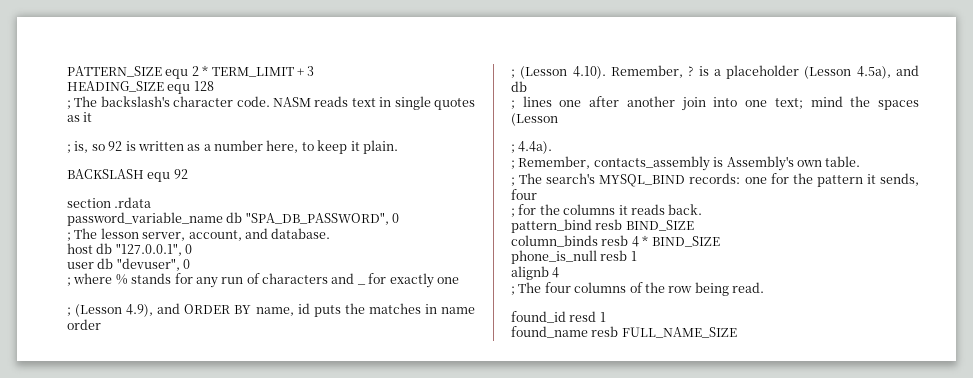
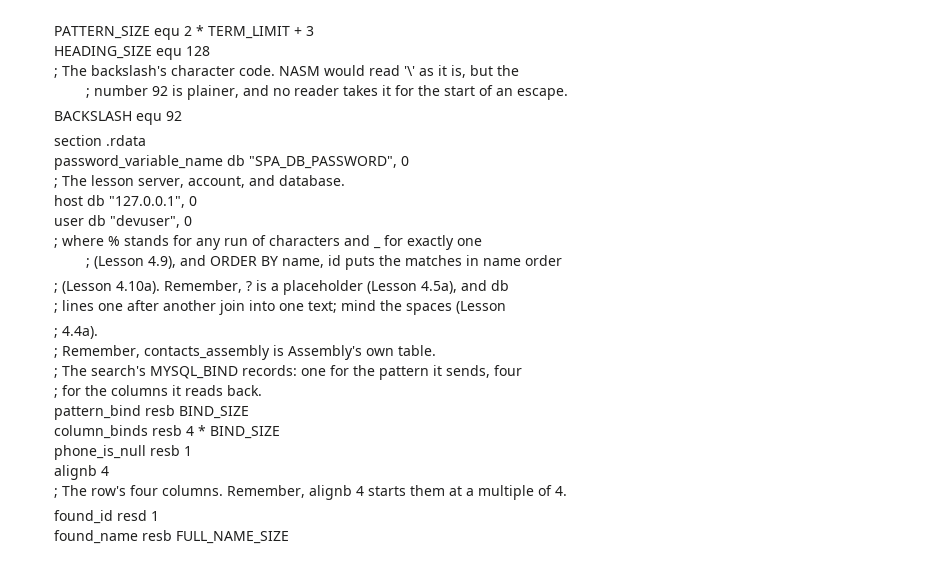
[314,96,475,110] [67,112,93,122] [67,140,398,154] reads text in single quotes as it // ; is, so 92 is written as a number here, to keep it plain. -> [324,65,519,78] [86,85,569,100] would read '\' as it is, but the // ; number 92 is plainer, and no reader takes it for the start of an escape.
[572,66,606,79] 4.10). -> [116,281,160,294] 4.10a).
[544,282,764,296] four columns of the row being read. -> [91,485,567,500] row's four columns. Remember, alignb 4 starts them at a multiple of 4.

